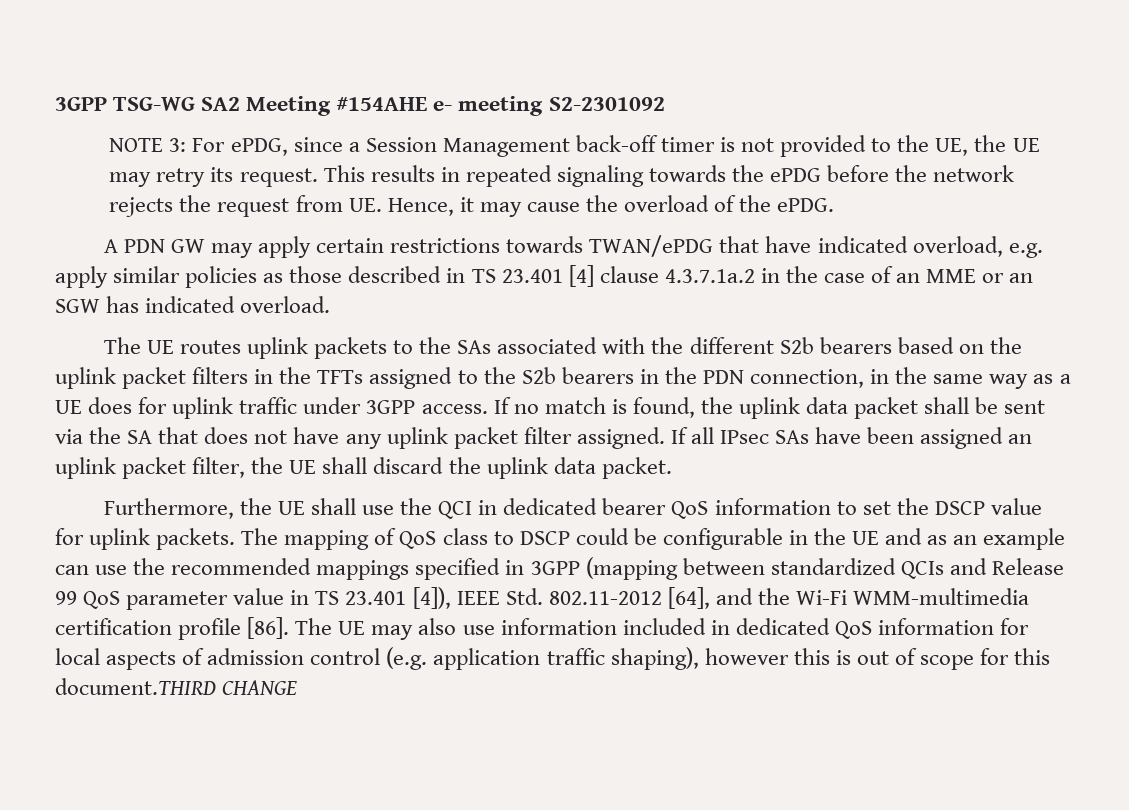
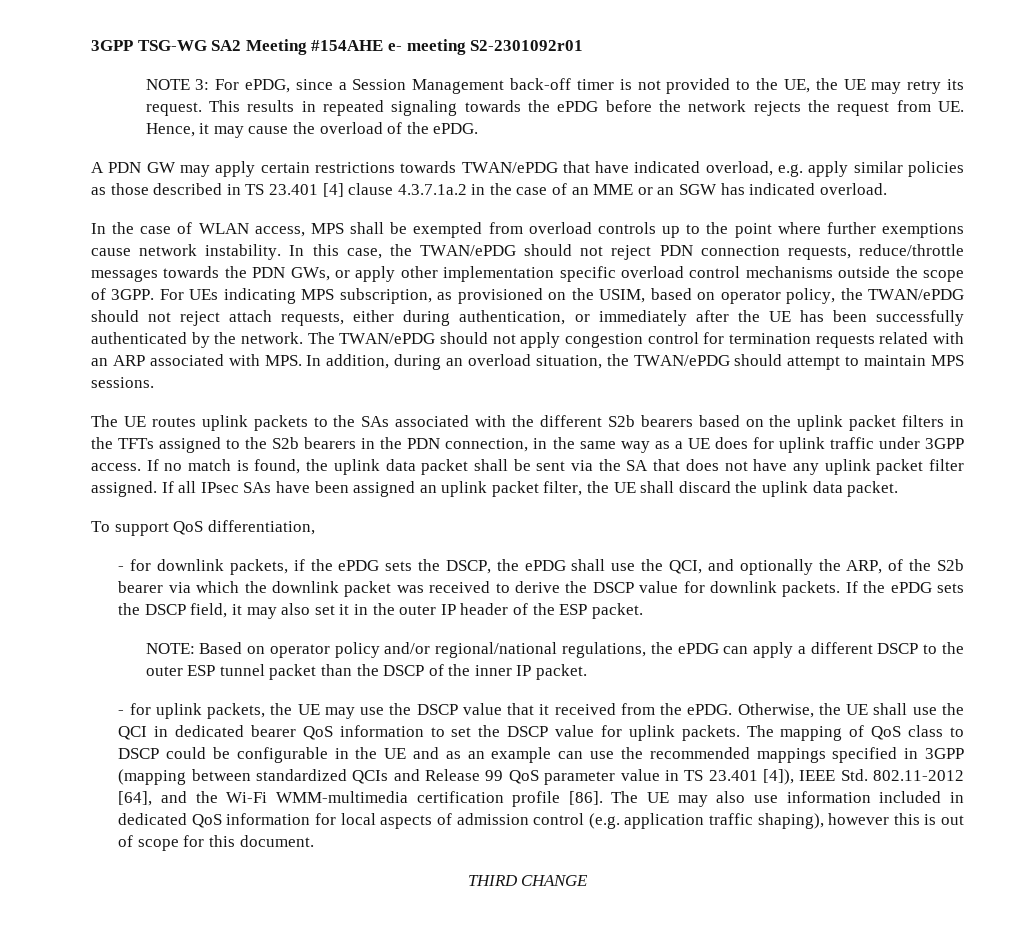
[548,97,665,111] S2-2301092 -> [470,40,584,51] S2-2301092r01
(331, 304) none -> [91,222,964,238] [91,244,964,260] [91,266,964,282] [91,288,964,304] [91,310,965,326] [91,332,964,348] [91,354,964,370] [91,377,154,388] // In the case of WLAN access, MPS shall be exempted from overload controls up to the point where further exemptions cause network instability. In this case, the TWAN/ePDG should not reject PDN connection requests, reduce/throttle messages towards the PDN GWs, or apply other implementation specific overload control mechanisms outside the scope of 3GPP. For UEs indicating MPS subscription, as provisioned on the USIM, based on operator policy, the TWAN/ePDG should not reject attach requests, either during authentication, or immediately after the UE has been successfully authenticated by the network. The TWAN/ePDG should not apply congestion control for termination requests related with an ARP associated with MPS. In addition, during an overload situation, the TWAN/ePDG should attempt to maintain MPS sessions.
[103,498,234,519] Furthermore, -> [91,520,315,536] [118,559,964,575] [118,581,964,597] [118,603,643,619] [145,642,965,658] [145,664,588,680] [118,703,814,719] To support QoS differentiation, // - for downlink packets, if the ePDG sets the DSCP, the ePDG shall use the QCI, and optionally the ARP, of the S2b bearer via which the downlink packet was received to derive the DSCP value for downlink packets. If the ePDG sets the DSCP field, it may also set it in the outer IP header of the ESP packet. // NOTE: Based on operator policy and/or regional/national regulations, the ePDG can apply a different DSCP to the outer ESP tunnel packet than the DSCP of the inner IP packet. // - for uplink packets, the UE may use the DSCP value that it received from the ePDG. Otherwise,
[55,678,216,695] document.THIRD -> [239,835,314,847] [467,875,518,886] document. // THIRD

